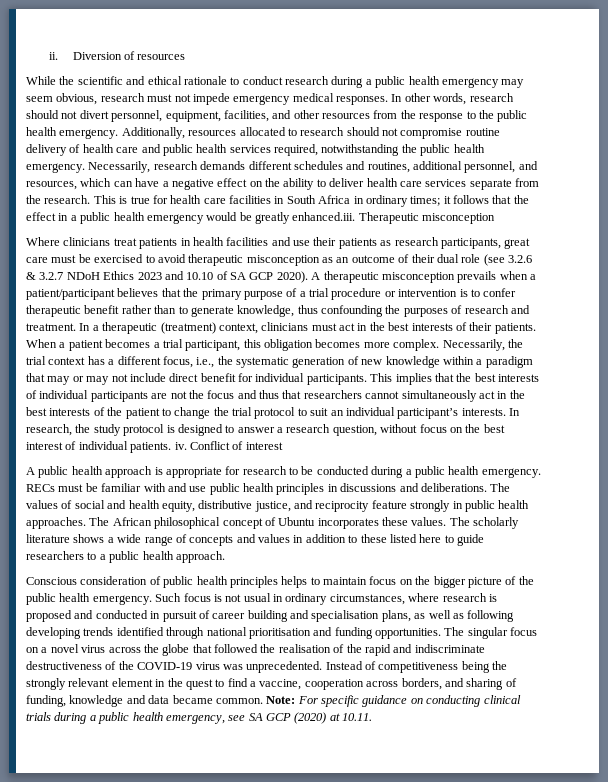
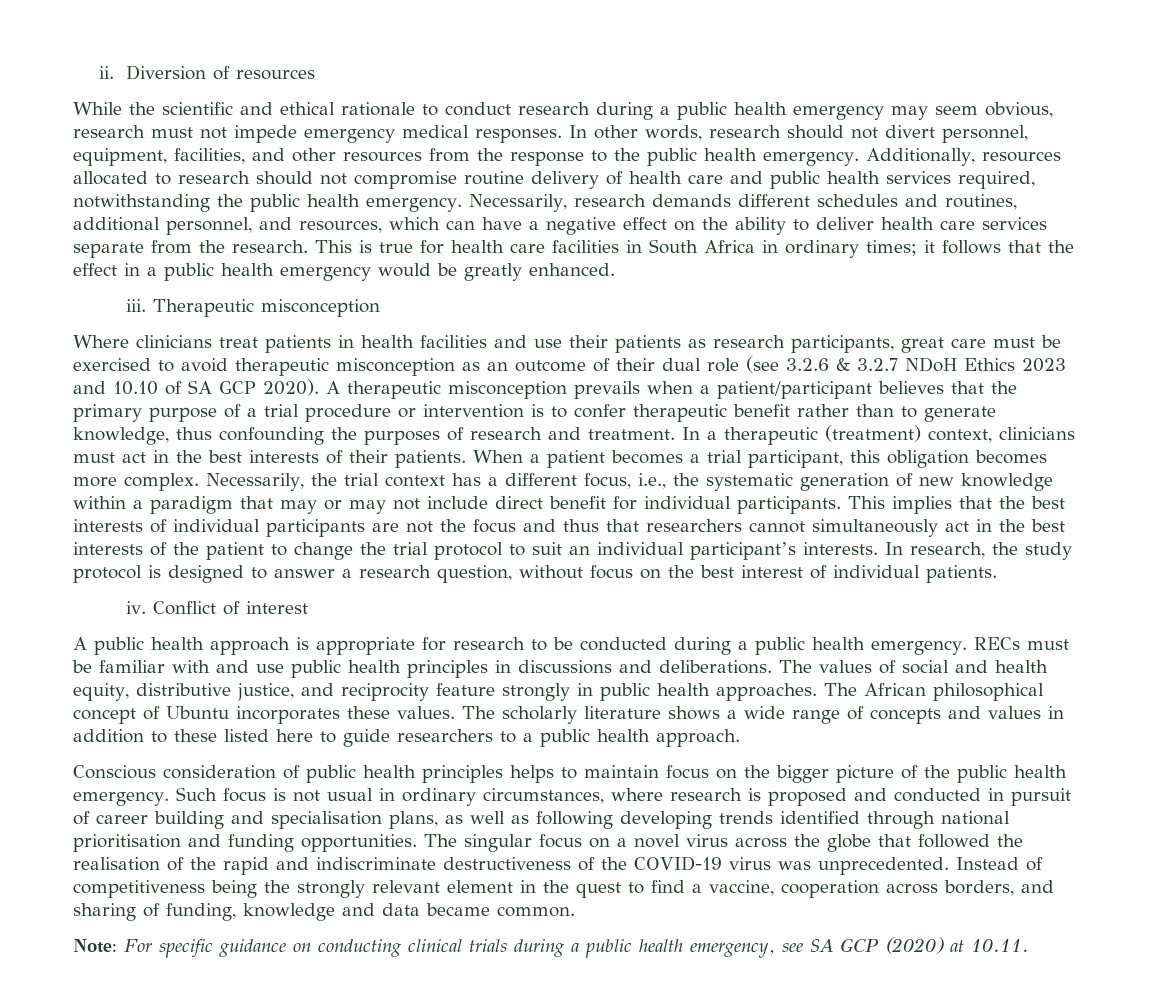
[292,212,356,221] enhanced.iii. -> [529,263,615,276] [125,299,146,312] enhanced. // iii.
(172, 447) none -> (997, 574) //
(263, 701) none -> (575, 911) //

